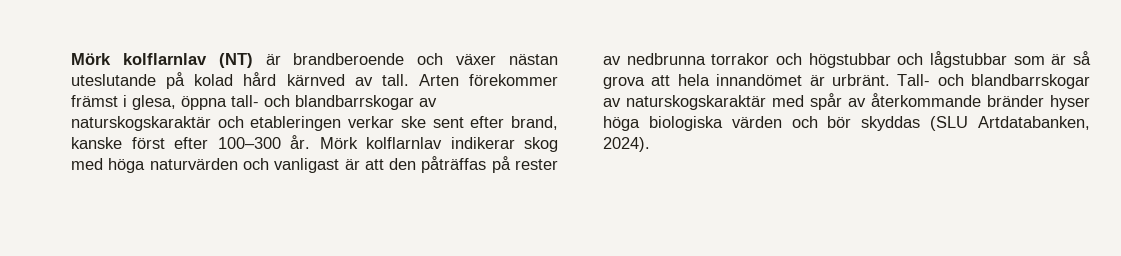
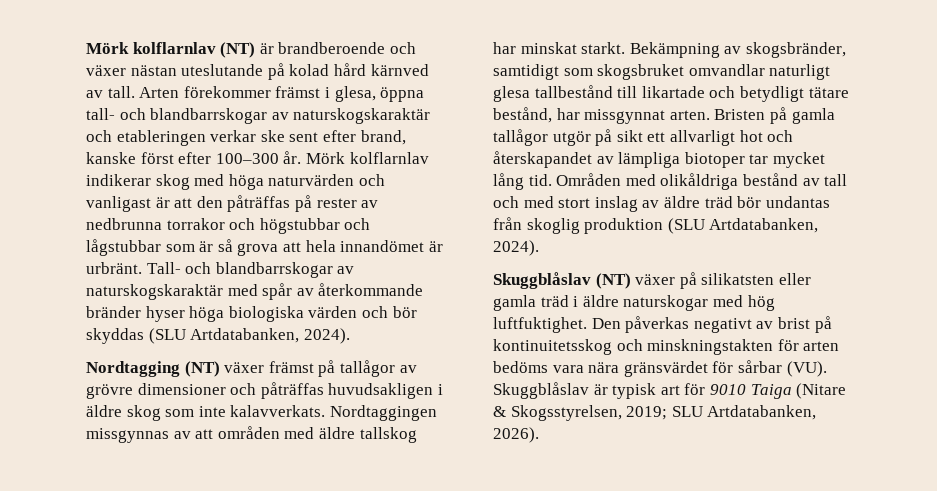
(650, 144) none -> [86,360,417,377] [86,382,443,399] [86,405,437,421] [86,426,417,443] [493,42,846,58] [493,64,831,80] [493,85,849,102] [493,107,835,124] [493,129,794,146] [493,151,825,168] [493,173,848,190] [493,196,830,212] [493,217,819,234] [493,240,539,256] [493,272,811,289] [493,295,775,311] [493,316,832,333] [493,339,840,355] [493,360,827,377] [493,382,847,399] [493,405,817,421] [493,427,539,443] // Nordtagging (NT) växer främst på tallågor av grövre dimensioner och påträffas huvudsakligen i äldre skog som inte kalavverkats. Nordtaggingen missgynnas av att områden med äldre tallskog har minskat starkt. Bekämpning av skogsbränder, samtidigt som skogsbruket omvandlar naturligt glesa tallbestånd till likartade och betydligt tätare bestånd, har missgynnat arten. Bristen på gamla tallågor utgör på sikt ett allvarligt hot och återskapandet av lämpliga biotoper tar mycket lång tid. Områden med olikåldriga bestånd av tall och med stort inslag av äldre träd bör undantas från skoglig produktion (SLU Artdatabanken, 2024). // Skuggblåslav (NT) växer på silikatsten eller gamla träd i äldre naturskogar med hög luftfuktighet. Den påverkas negativt av brist på kontinuitetsskog och minskningstakten för arten bedöms vara nära gränsvärdet för sårbar (VU). Skuggblåslav är typisk art för 9010 Taiga (Nitare & Skogsstyrelsen, 2019; SLU Artdatabanken, 2026).

